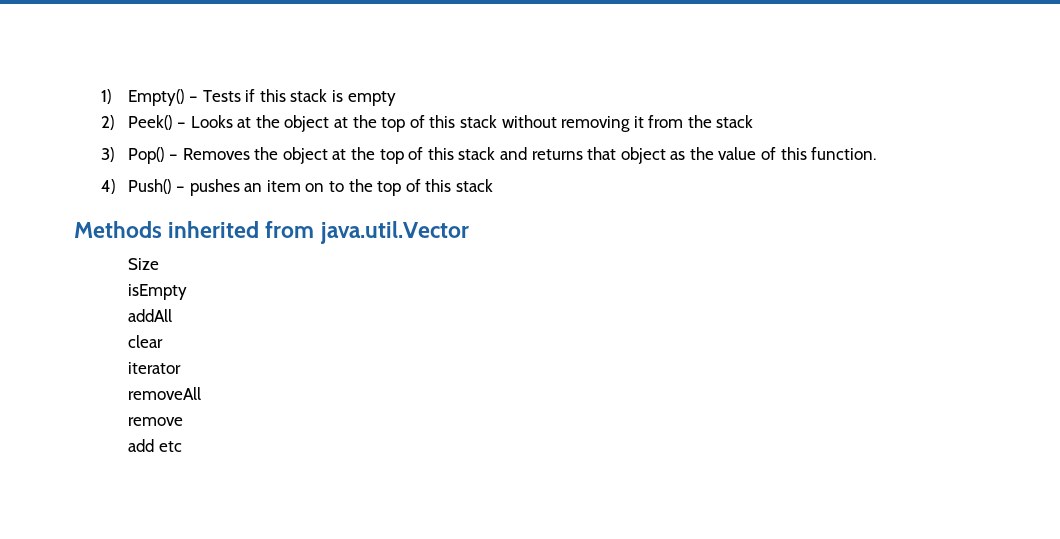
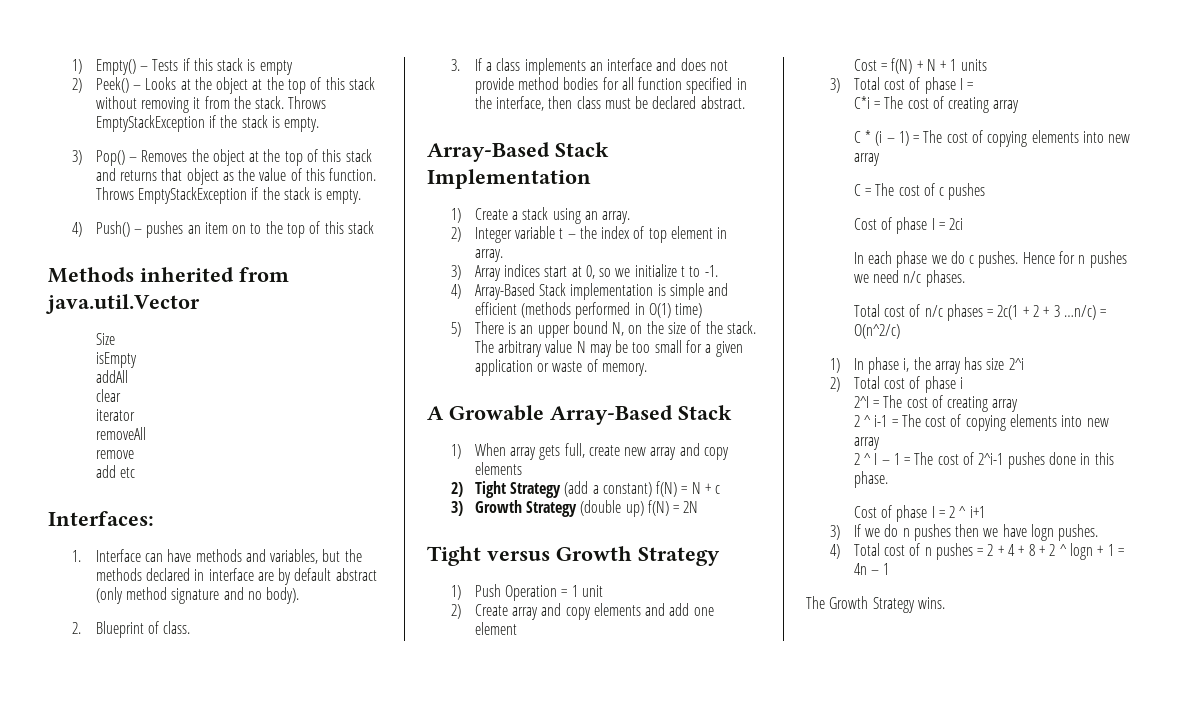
[716,115,754,128] stack -> [255,96,327,109] [95,115,320,132] stack. Throws EmptyStackException if the stack is empty.
(877, 153) none -> [95,187,362,204] Throws EmptyStackException if the stack is empty.
(183, 446) none -> [48,511,154,526] [71,549,362,564] [95,568,377,585] [95,587,300,604] [71,621,191,638] [450,58,729,75] [474,77,747,94] [474,96,745,111] [427,142,609,162] [427,169,591,189] [450,207,631,224] [450,226,728,243] [474,249,503,262] [450,264,718,281] [450,283,729,300] [474,302,703,319] [450,321,757,338] [474,340,743,357] [474,359,647,376] [427,405,732,425] [450,443,730,460] [474,462,522,475] [450,481,721,498] [450,500,699,517] [427,546,720,566] [450,584,603,601] [450,603,714,620] [474,622,517,635] [853,58,987,74] [829,77,974,94] [853,96,1020,113] [853,130,1131,147] [853,153,880,166] [853,183,986,200] [853,217,964,234] [853,251,1127,268] [853,270,965,287] [853,304,1107,321] [853,324,900,339] [829,357,1024,374] [829,376,963,393] [853,395,1019,412] [853,414,1109,431] [853,437,880,450] [853,452,1114,469] [853,471,888,488] [853,505,985,522] [829,524,1099,541] [829,543,1124,560] [853,563,890,575] [806,596,945,613] // Interfaces: // 1. Interface can have methods and variables, but the methods declared in interface are by default abstract (only method signature and no body). // 2. Blueprint of class. // 3. If a class implements an interface and does not provide method bodies for all function specified in the interface, then class must be declared abstract. // Array-Based Stack Implementation // 1) Create a stack using an array. // 2) Integer variable t – the index of top element in array. // 3) Array indices start at 0, so we initialize t to -1. // 4) Array-Based Stack implementation is simple and efficient (methods performed in O(1) time) // 5) There is an upper bound N, on the size of the stack. The arbitrary value N may be too small for a given application or waste of memory. // A Growable Array-Based Stack // 1) When array gets full, create new array and copy elements // 2) Tight Strategy (add a constant) f(N) = N + c // 3) Growth Strategy (double up) f(N) = 2N // Tight versus Growth Strategy // 1) Push Operation = 1 unit // 2) Create array and copy elements and add one element // Cost = f(N) + N + 1 units // 3) Total cost of phase I = // C*i = The cost of creating array // C * (i – 1) = The cost of copying elements into new array // C = The cost of c pushes // Cost of phase I = 2ci // In each phase we do c pushes. Hence for n pushes we need n/c phases. // Total cost of n/c phases = 2c(1 + 2 + 3 …n/c) = O(n^2/c) // 1) In phase i, the array has size 2^i // 2) Total cost of phase i // 2^I = The cost of creating array // 2 ^ i-1 = The cost of copying elements into new array // 2 ^ I – 1 = The cost of 2^i-1 pushes done in this phase. // Cost of phase I = 2 ^ i+1 // 3) If we do n pushes then we have logn pushes. // 4) Total cost of n pushes = 2 + 4 + 8 + 2 ^ logn + 1 = 4n – 1 // The Growth Strategy wins.

